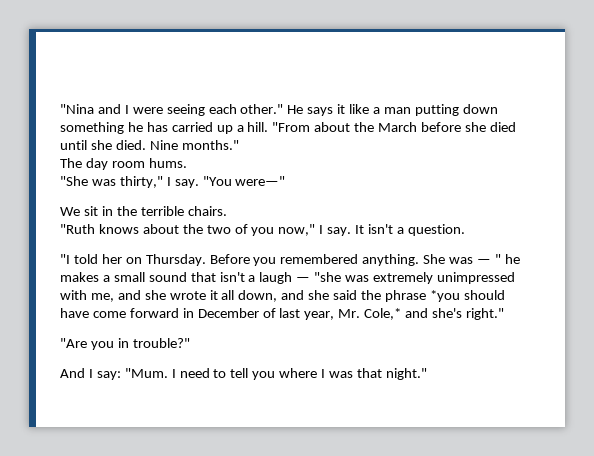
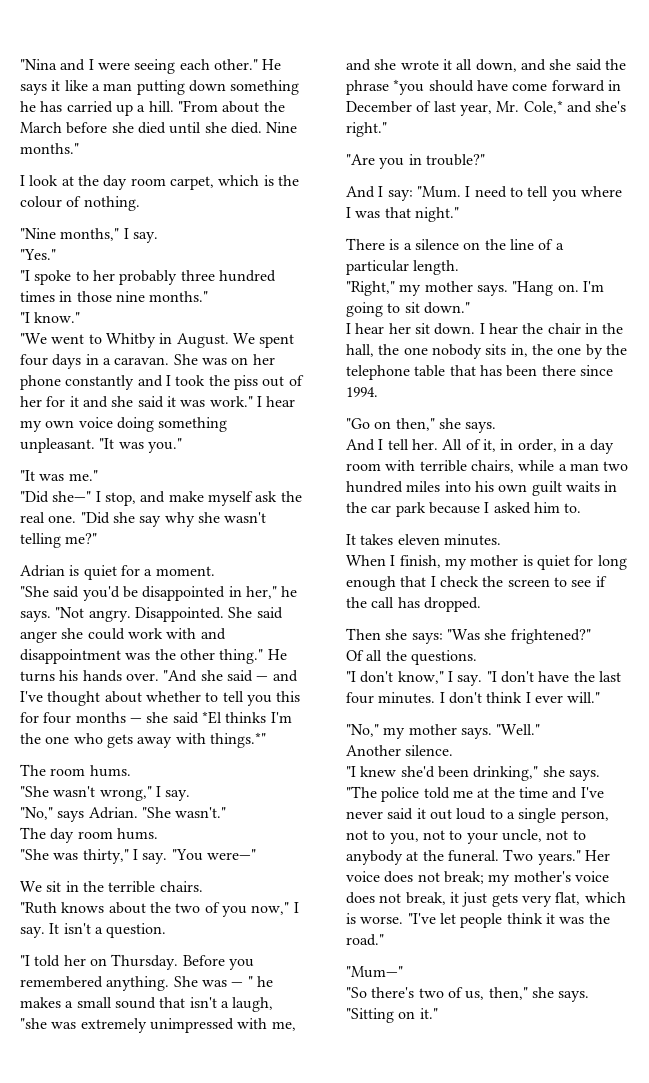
(239, 145) none -> [20,175,299,190] [20,196,140,211] [20,228,158,243] [20,249,56,260] [20,270,276,285] [20,291,209,302] [20,312,81,323] [20,333,295,348] [20,354,275,369] [20,375,304,390] [20,396,296,408] [20,417,228,432] [20,438,182,453] [20,470,98,481] [20,491,302,506] [20,512,267,527] [20,533,98,548] [20,565,215,580] [20,586,298,601] [20,607,283,622] [20,628,226,643] [20,649,287,664] [20,670,298,682] [20,691,301,706] [20,711,292,724] [20,732,266,748] [20,764,131,777] [20,786,191,801] [20,807,227,822] // I look at the day room carpet, which is the colour of nothing. // "Nine months," I say. // "Yes." // "I spoke to her probably three hundred times in those nine months." // "I know." // "We went to Whitby in August. We spent four days in a caravan. She was on her phone constantly and I took the piss out of her for it and she said it was work." I hear my own voice doing something unpleasant. "It was you." // "It was me." // "Did she—" I stop, and make myself ask the real one. "Did she say why she wasn't telling me?" // Adrian is quiet for a moment. // "She said you'd be disappointed in her," he says. "Not angry. Disappointed. She said anger she could work with and disappointment was the other thing." He turns his hands over. "And she said — and I've thought about whether to tell you this for four months — she said *El thinks I'm the one who gets away with things.*" // The room hums. // "She wasn't wrong," I say. // "No," says Adrian. "She wasn't."
[259,272,311,284] laugh — -> [232,997,274,1012] laugh,
(427, 374) none -> [346,238,564,250] [346,260,460,275] [346,281,604,296] [346,302,470,317] [346,323,624,335] [346,344,627,359] [346,365,613,380] [346,387,378,397] [346,418,497,433] [346,439,614,454] [346,460,629,473] [346,481,618,496] [346,502,582,517] [346,534,501,546] [346,555,627,570] [346,576,607,591] [346,597,481,612] [346,628,591,644] [346,650,477,665] [346,671,621,686] [346,692,601,704] [346,724,541,739] [346,745,454,756] [346,766,600,781] [346,786,604,802] [346,808,609,823] [346,829,586,844] [346,849,610,865] [346,871,609,886] [346,892,626,907] [346,913,610,928] [346,934,384,946] [346,966,403,978] [346,987,590,1002] [346,1008,438,1023] // There is a silence on the line of a particular length. // "Right," my mother says. "Hang on. I'm going to sit down." // I hear her sit down. I hear the chair in the hall, the one nobody sits in, the one by the telephone table that has been there since 1994. // "Go on then," she says. // And I tell her. All of it, in order, in a day room with terrible chairs, while a man two hundred miles into his own guilt waits in the car park because I asked him to. // It takes eleven minutes. // When I finish, my mother is quiet for long enough that I check the screen to see if the call has dropped. // Then she says: "Was she frightened?" // Of all the questions. // "I don't know," I say. "I don't have the last four minutes. I don't think I ever will." // "No," my mother says. "Well." // Another silence. // "I knew she'd been drinking," she says. "The police told me at the time and I've never said it out loud to a single person, not to you, not to your uncle, not to anybody at the funeral. Two years." Her voice does not break; my mother's voice does not break, it just gets very flat, which is worse. "I've let people think it was the road." // "Mum—" // "So there's two of us, then," she says. "Sitting on it."

